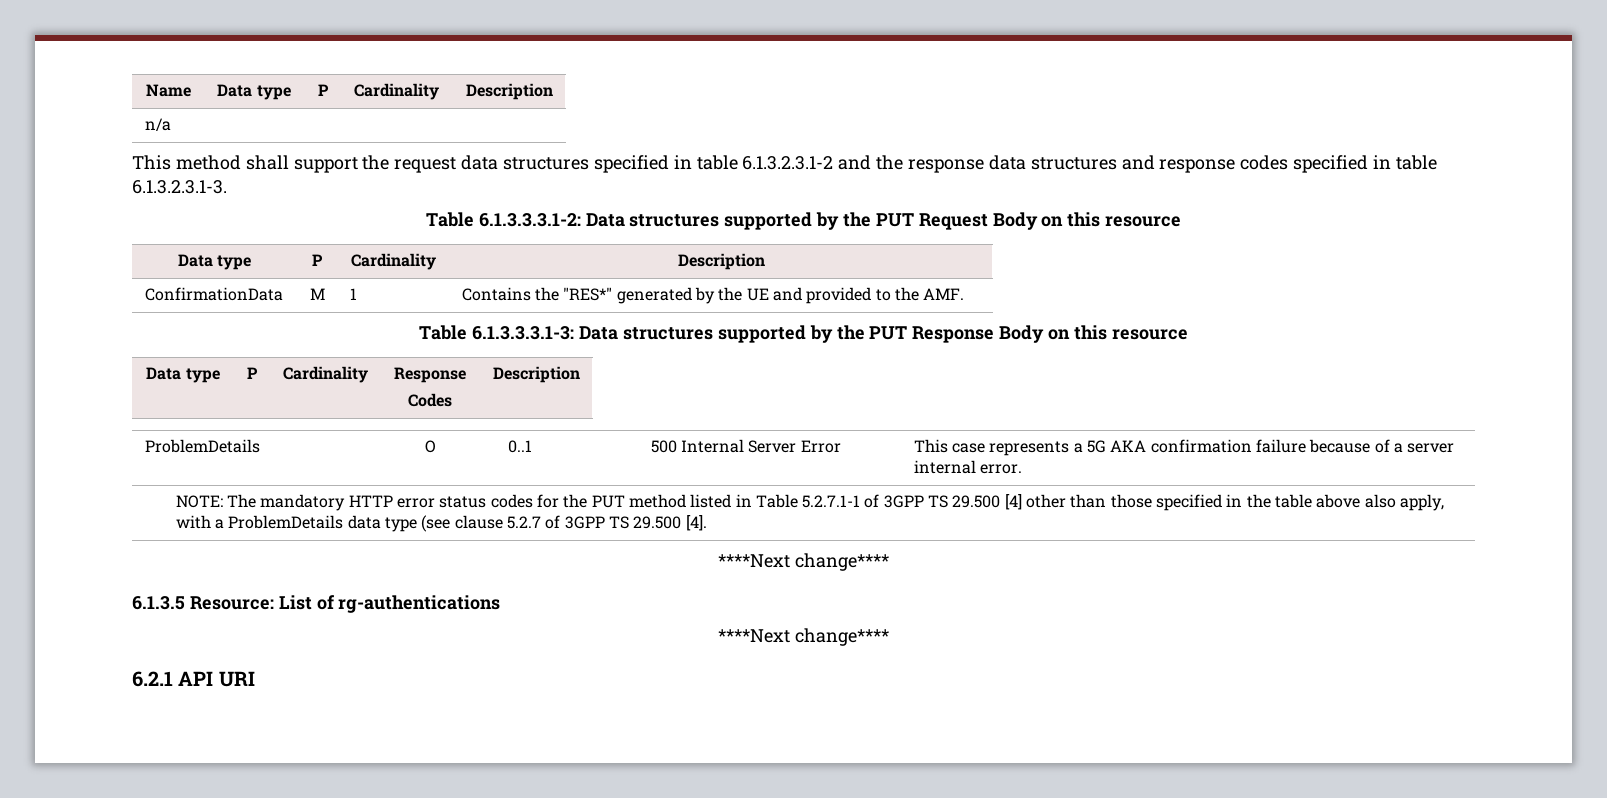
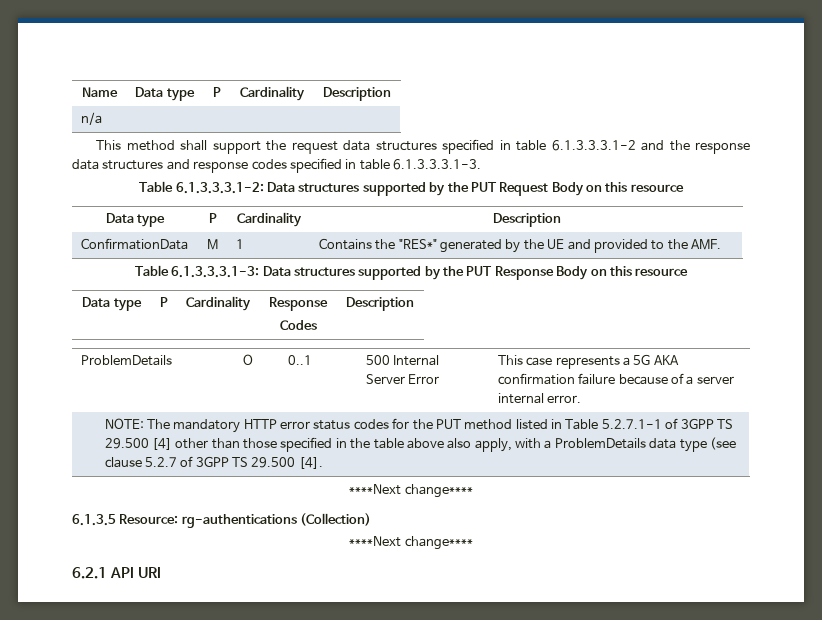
[742,156,834,170] 6.1.3.2.3.1-2 -> [551,140,636,151] 6.1.3.3.3.1-2
[132,180,227,194] 6.1.3.2.3.1-3. -> [393,159,481,170] 6.1.3.3.3.1-3.
[278,595,335,610] List of -> (179, 519) none
(501, 604) none -> [300,513,372,526] (Collection)

